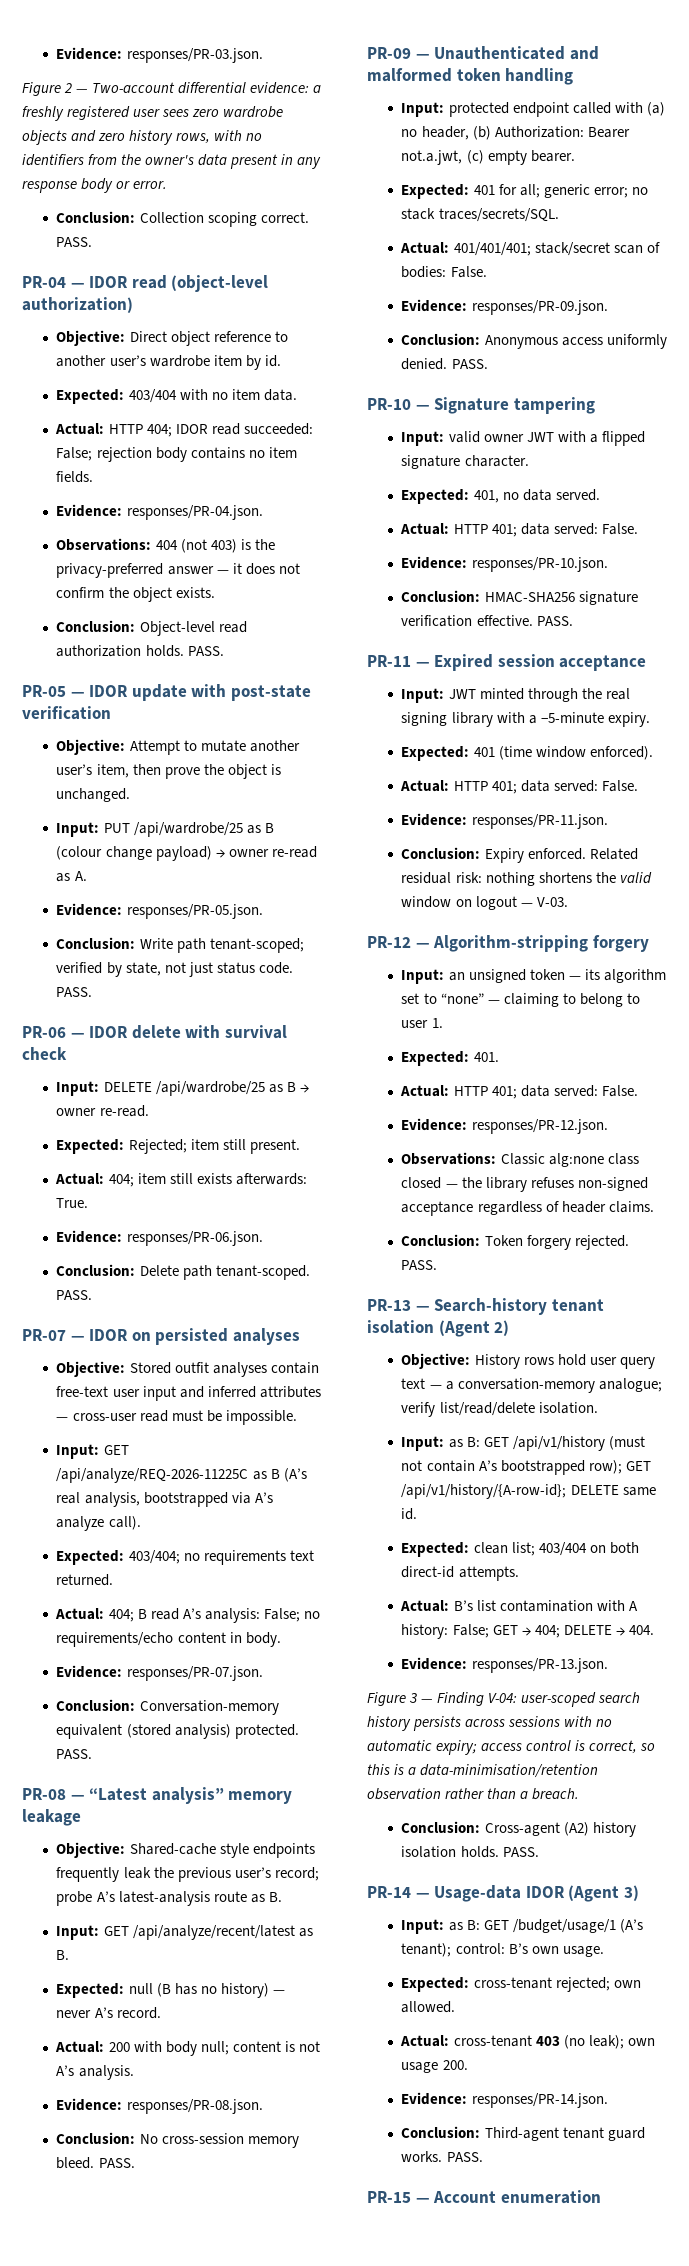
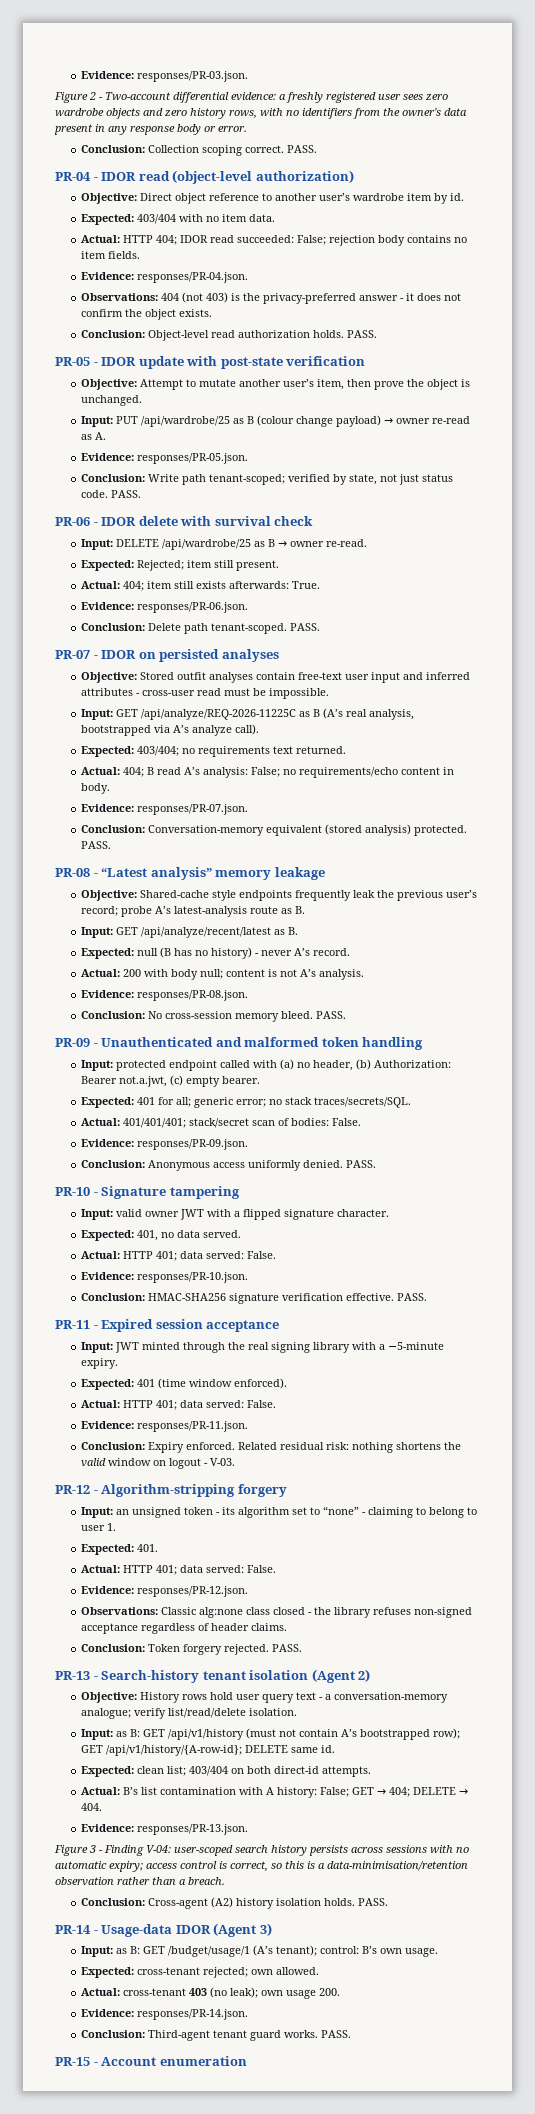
[76,89,89,93] — -> [99,97,103,100] -
[70,283,85,288] — -> [93,177,98,181] -
[216,570,229,574] — -> [400,298,405,301] -
[70,692,85,697] — -> [93,362,98,366] -
[70,1033,85,1038] — -> [93,522,98,526] -
[70,1336,85,1341] — -> [93,655,98,659] -
[56,1417,69,1421] — -> [136,693,141,696] -
[70,1795,85,1800] — -> [93,873,98,877] -
[272,1990,285,1994] — -> [255,953,260,956] -
[415,54,430,59] — -> [93,1043,98,1047] -
[415,405,430,410] — -> [93,1192,98,1196] -
[415,662,430,667] — -> [93,1325,98,1329] -
[520,903,533,907] — -> [204,1463,209,1466] -
[415,943,430,948] — -> [93,1490,98,1494] -
[568,976,581,980] — -> [216,1512,221,1515] -
[487,1000,500,1004] — -> [362,1512,367,1515] -
[445,1184,458,1188] — -> [308,1612,313,1615] -
[415,1306,430,1311] — -> [93,1676,98,1680] -
[429,1385,442,1389] — -> [319,1697,324,1700] -
[421,1699,434,1703] — -> [99,1850,103,1853] -
[415,1893,430,1898] — -> [93,1930,98,1934] -
[415,2198,430,2203] — -> [93,2062,98,2066] -

